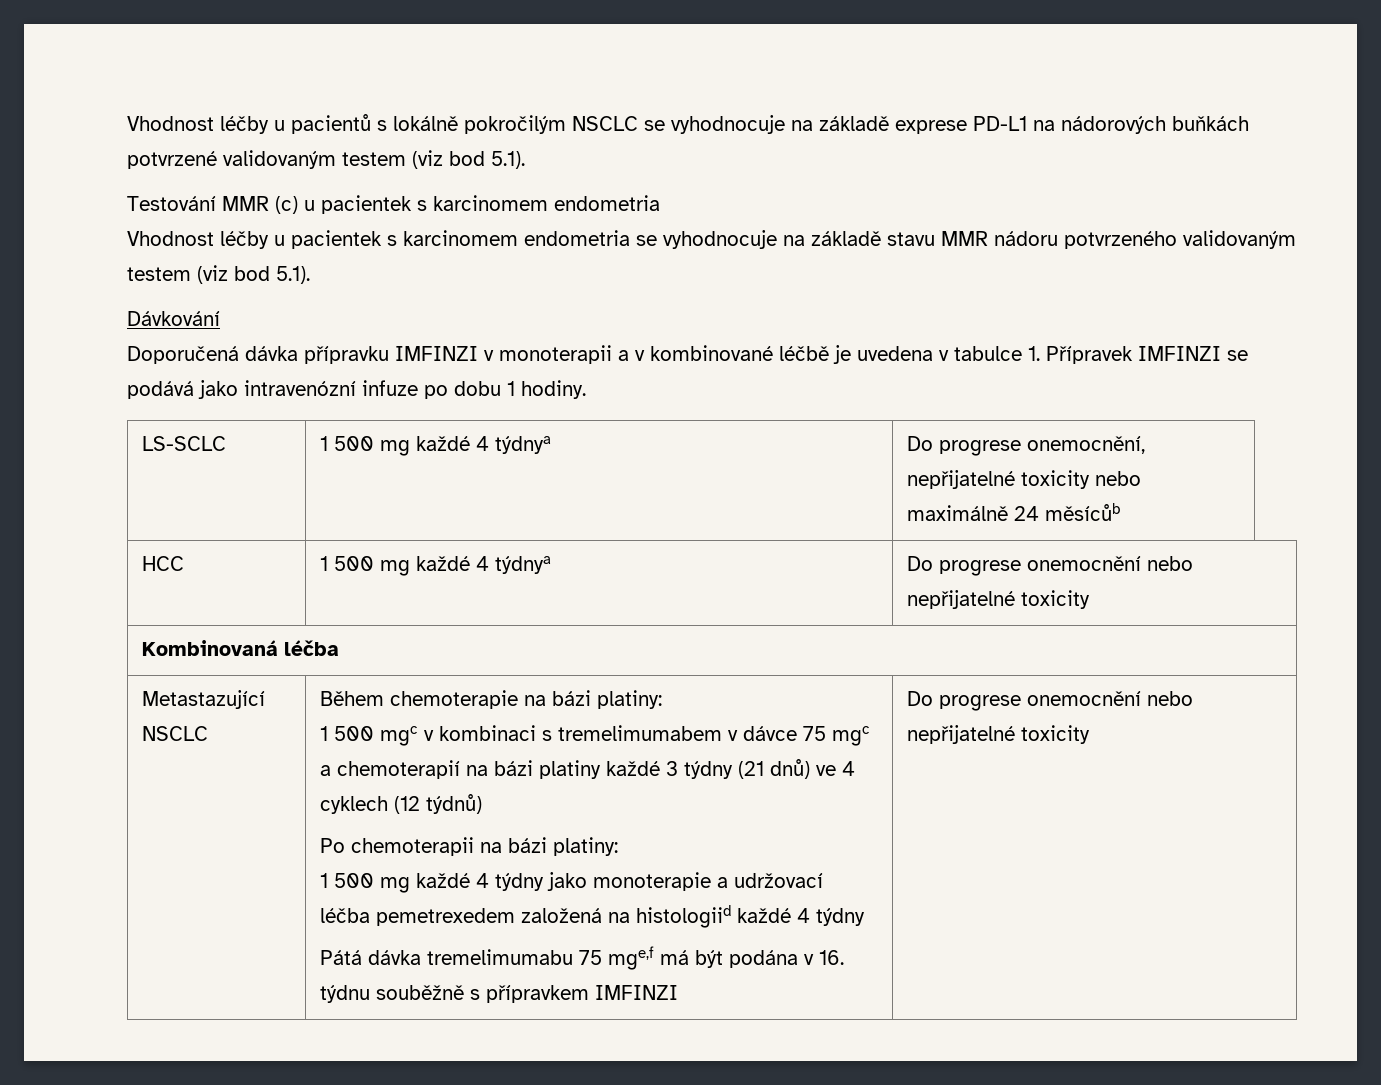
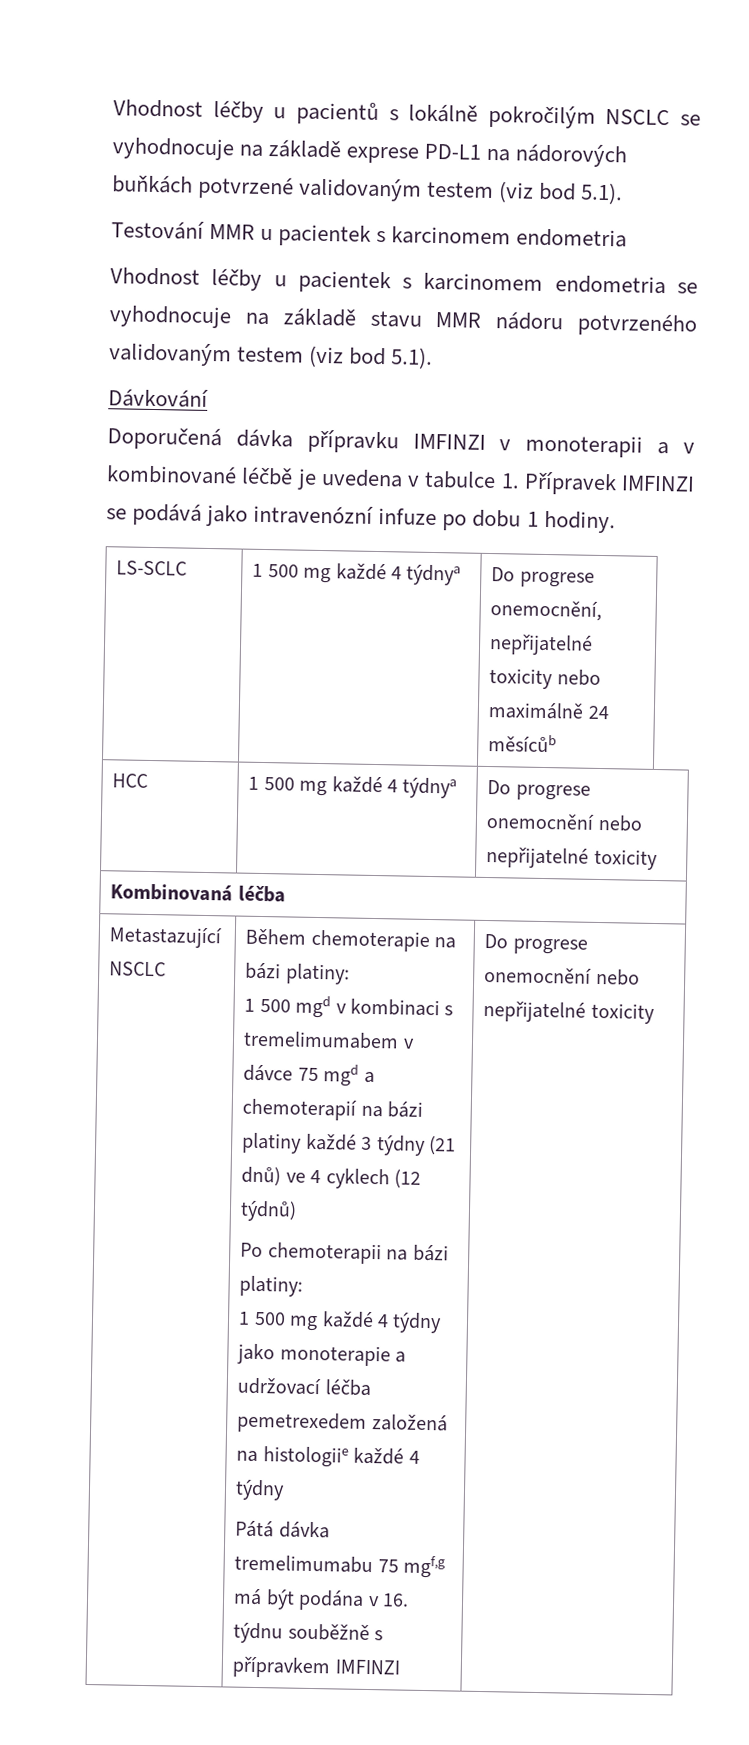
[275,196,298,214] (c) -> (256, 231) none
[380,726,419,746] mgc -> [295,995,332,1019] mgd
[832,726,871,746] mgc -> [323,1064,360,1087] mgd
[636,905,732,928] histologiid -> [262,1446,349,1468] histologiie
[608,946,655,970] mge,f -> [403,1555,446,1579] mgf,g

